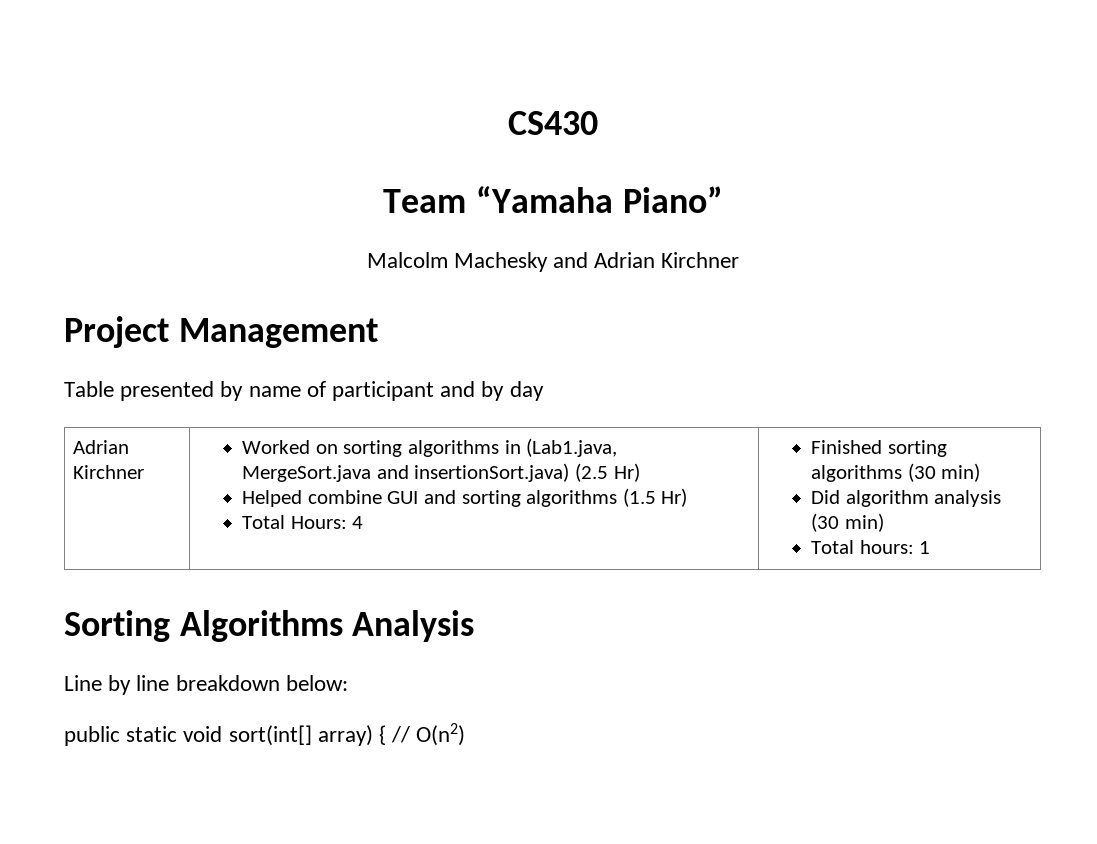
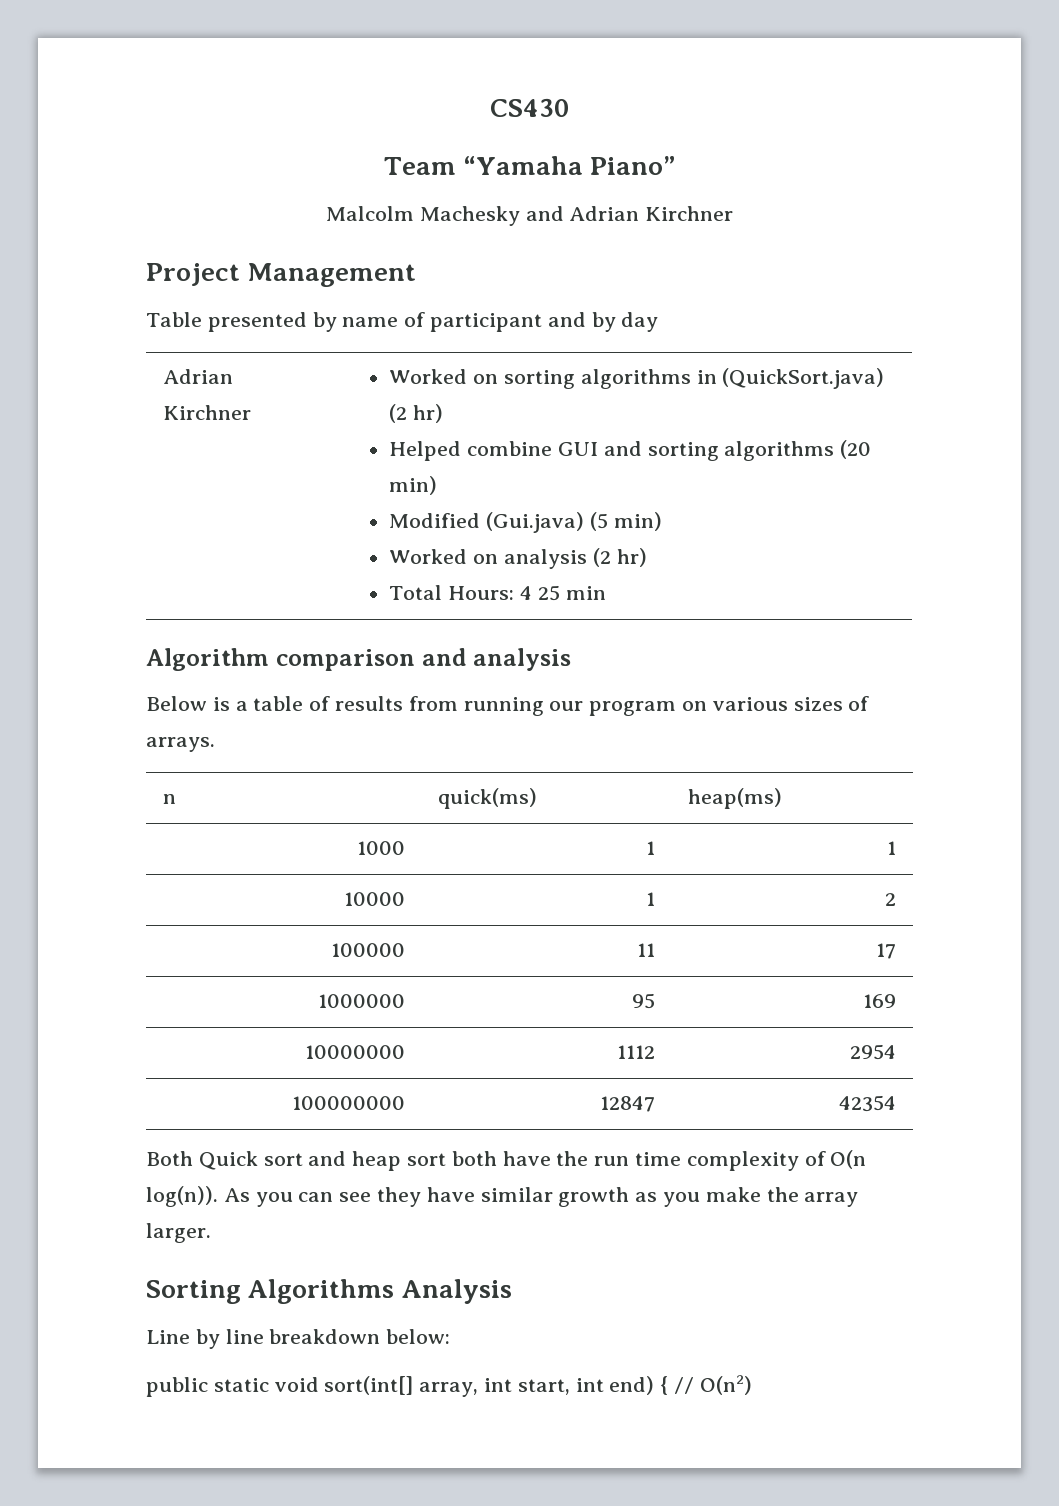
[526,438,618,457] [242,463,640,482] (Lab1.java, MergeSort.java and insertionSort.java) (2.5 Hr) -> [722,368,885,389] [389,404,444,423] (QuickSort.java) (2 hr)
[622,488,688,507] [242,515,364,529] [811,440,947,457] [811,463,981,482] [811,490,1002,507] [811,513,884,532] [811,540,931,554] (1.5 Hr) // Total Hours: 4 | Finished sorting algorithms (30 min) // Did algorithm analysis (30 min) // Total hours: 1 -> [840,440,872,459] [389,476,438,495] [389,512,662,533] [389,548,647,569] [389,585,606,601] [146,648,572,671] [146,696,870,716] [146,737,215,752] [163,794,177,804] [438,788,538,809] [688,788,783,809] [356,841,405,855] [645,841,655,855] [886,841,896,855] [343,892,405,906] [645,892,655,906] [884,893,896,906] [330,943,405,957] [636,943,655,957] [875,943,896,959] [317,994,405,1008] [631,993,655,1009] [862,994,896,1008] [304,1045,405,1059] [616,1045,655,1059] [849,1044,896,1060] [291,1096,405,1110] [599,1096,655,1112] [838,1095,896,1112] [146,1150,867,1171] [146,1186,859,1207] [146,1223,211,1243] (20 min) // Modified (Gui.java) (5 min) // Worked on analysis (2 hr) // Total Hours: 4 25 min // Algorithm comparison and analysis // Below is a table of results from running our program on various sizes of arrays. // n | quick(ms) | heap(ms) // 1000 | 1 | 1 // 10000 | 1 | 2 // 100000 | 11 | 17 // 1000000 | 95 | 169 // 10000000 | 1112 | 2954 // 100000000 | 12847 | 42354 // Both Quick sort and heap sort both have the run time complexity of O(n log(n)). As you can see they have similar growth as you make the array larger.
[317,725,373,746] array) -> [419,1376,655,1397] array, int start, int end)

